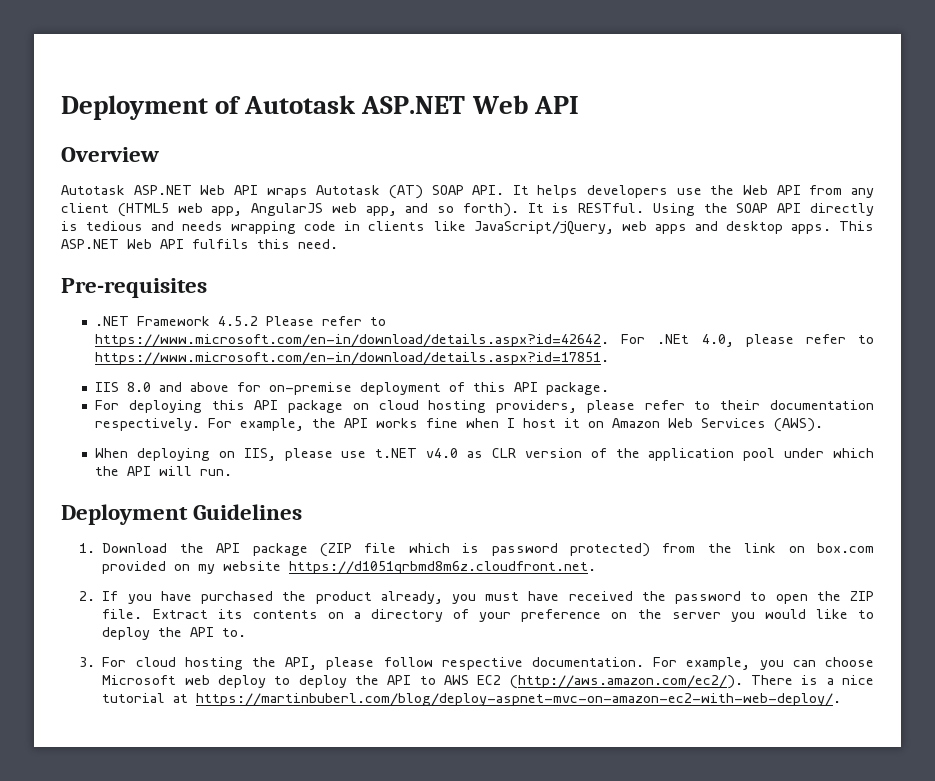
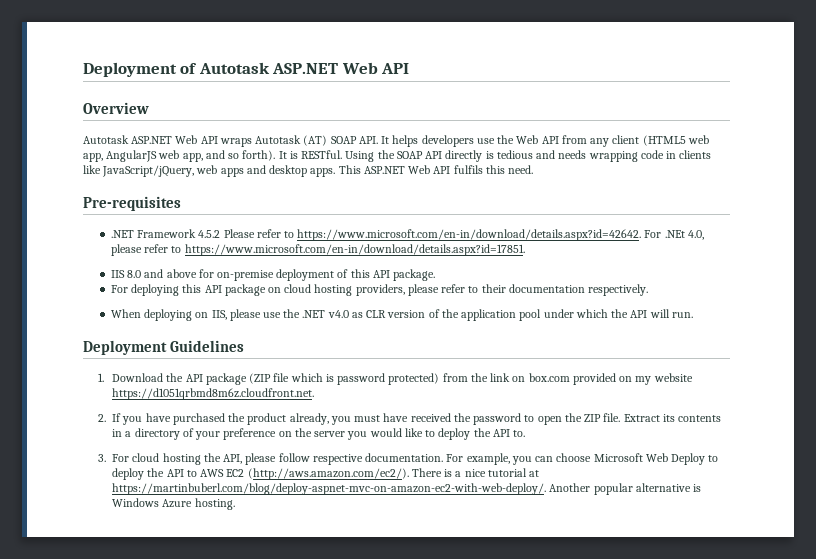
[208,418,824,432] For example, the API works fine when I host it on Amazon Web Services (AWS). -> (649, 290) none
[375,448,418,458] t.NET -> [283,309,326,318] the .NET
[327,612,344,619] on -> [112,429,123,437] in
[184,675,267,688] web deploy -> [645,453,706,465] Web Deploy
(842, 699) none -> [549,483,702,495] [112,498,235,510] Another popular alternative is Windows Azure hosting.

